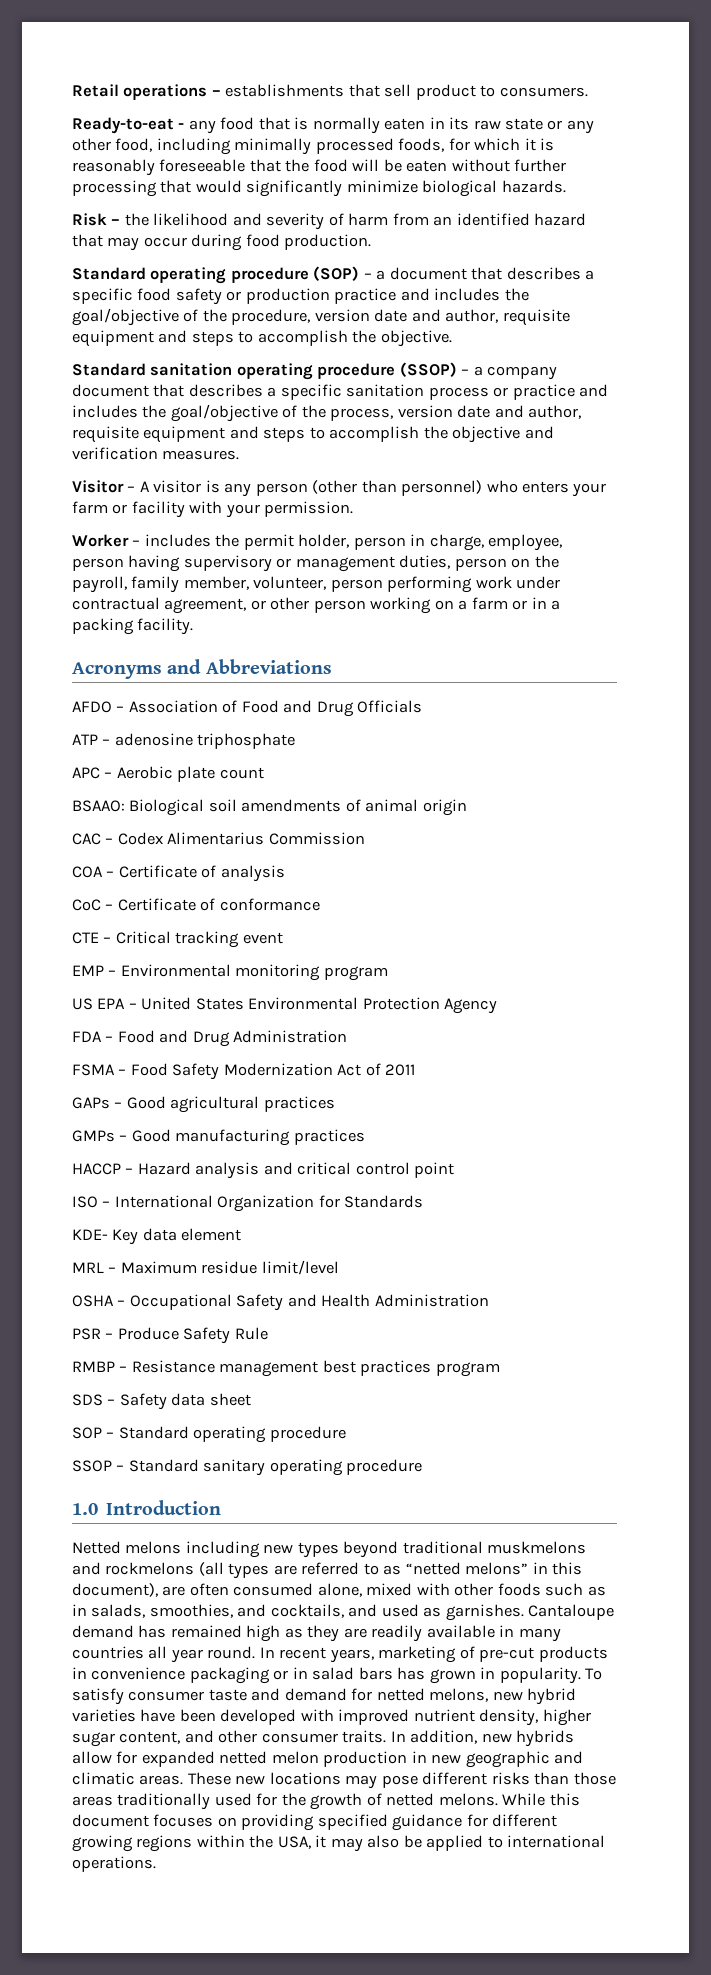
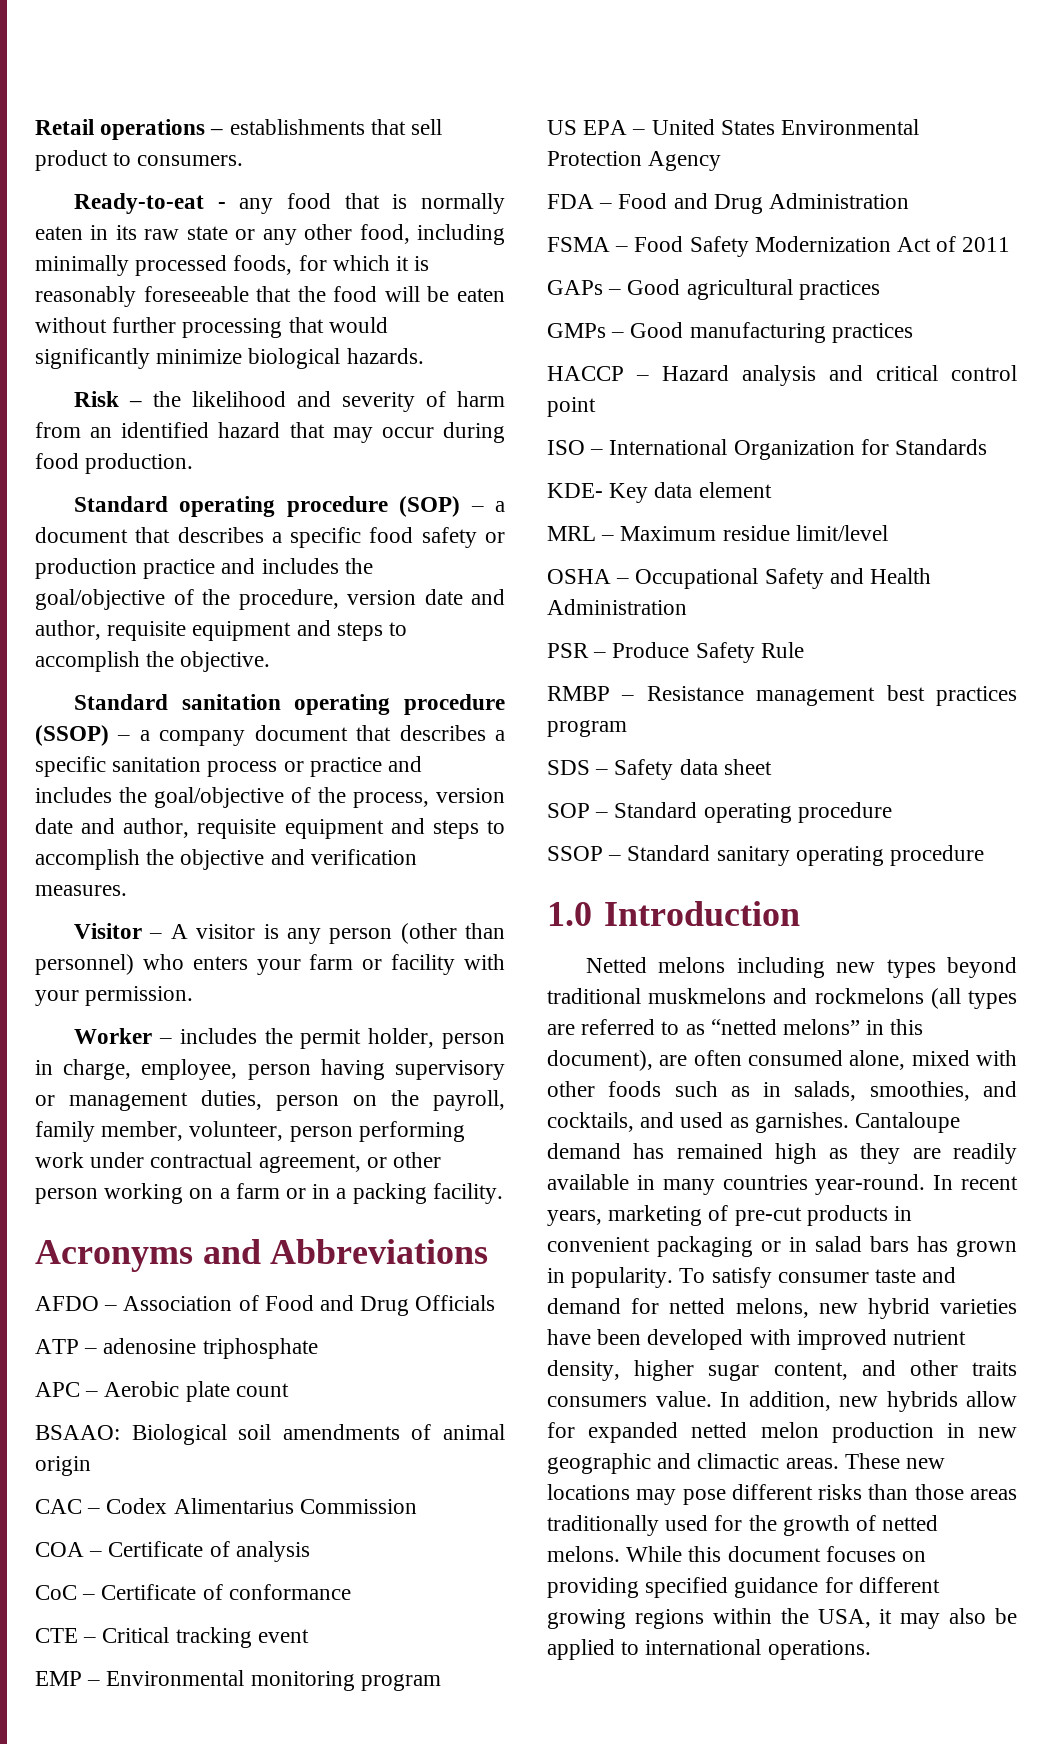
[148,1646,256,1663] all year round. -> [815,1174,926,1195] year-round.
[91,1667,186,1680] convenience -> [547,1237,650,1252] convenient
[261,1730,387,1743] consumer traits. -> [972,1361,1017,1376] [547,1391,712,1407] traits consumers value.
[72,1772,135,1785] climatic -> [697,1453,780,1469] climactic

